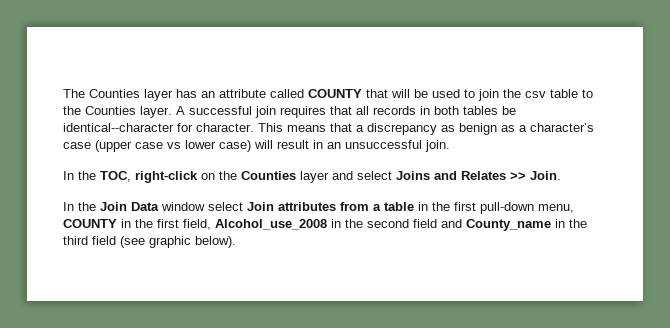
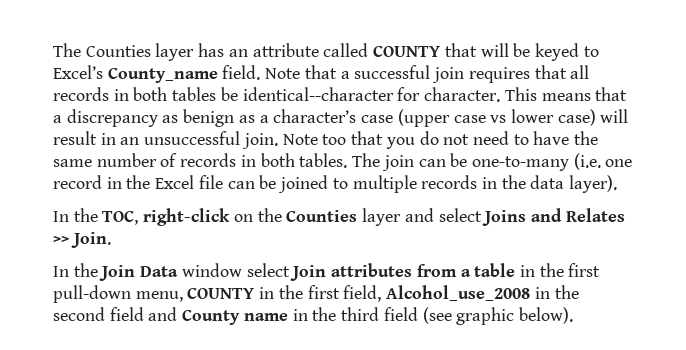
[432,89,593,101] [63,106,185,118] used to join the csv table to the Counties layer. A -> [534,43,599,61] [53,65,350,83] keyed to Excel’s County_name field. Note that a
(450, 146) none -> [282,131,599,149] [53,153,633,171] [53,175,618,193] Note too that you do not need to have the same number of records in both tables. The join can be one-to-many (i.e. one record in the Excel file can be joined to multiple records in the data layer).
[466,219,551,231] County_name -> [182,310,288,325] County name

